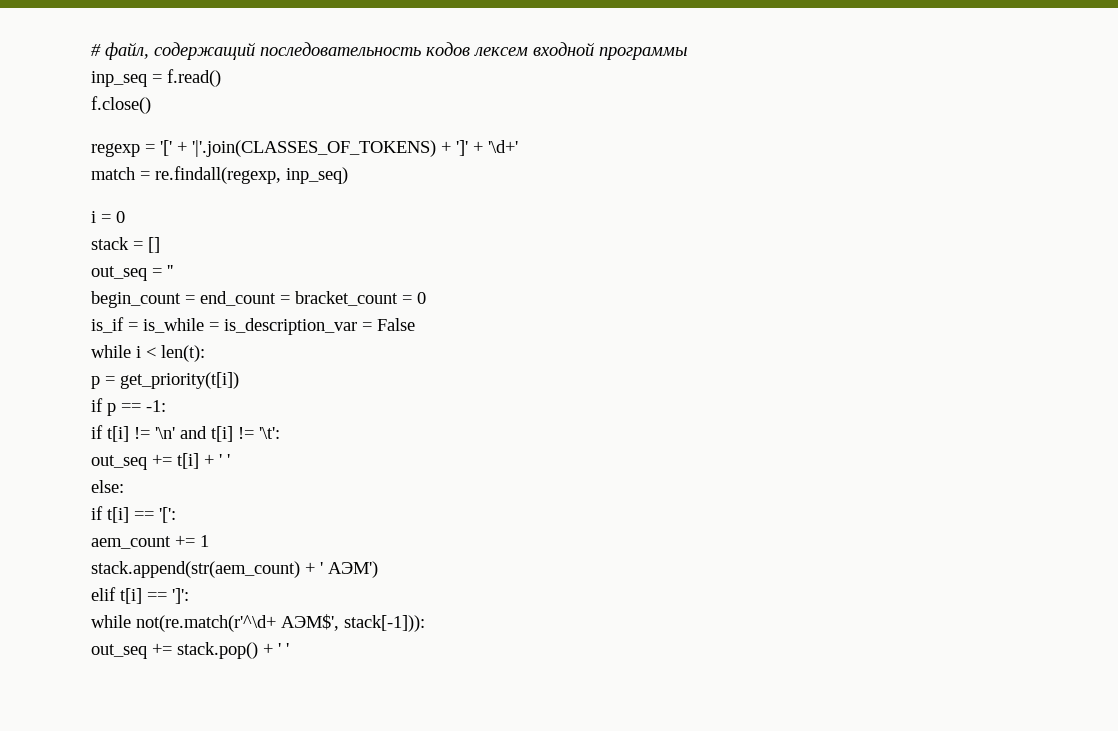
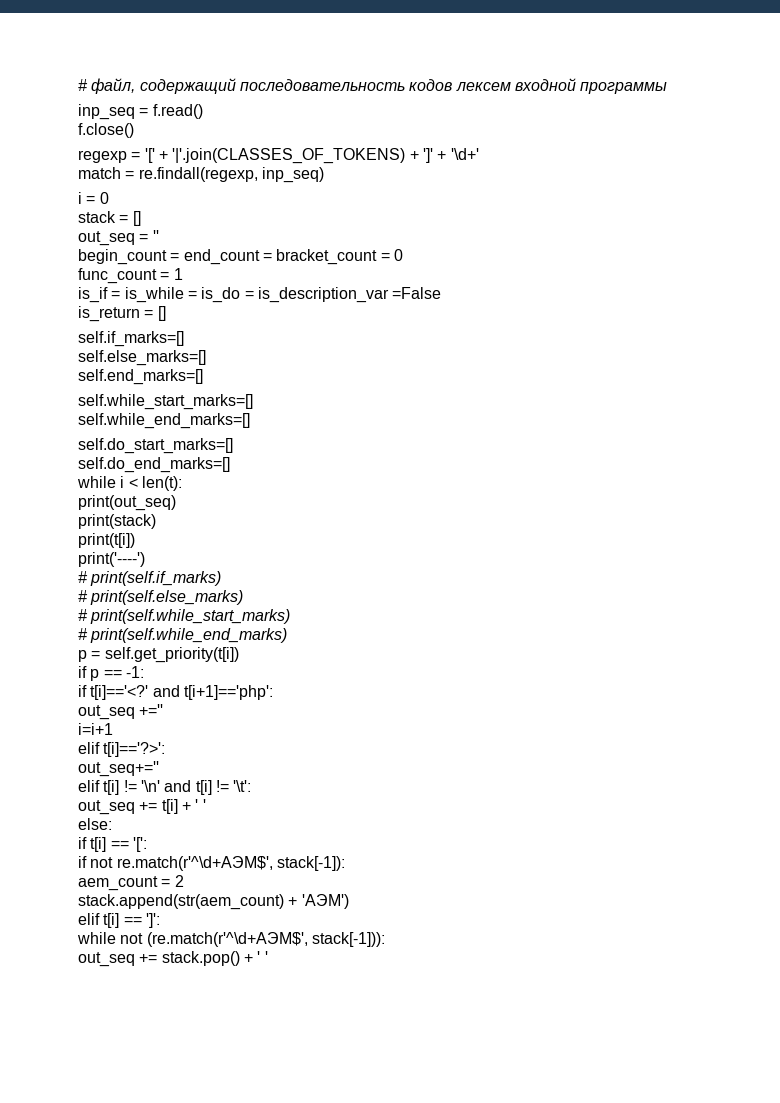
(426, 298) none -> [78,268,183,284] // func_count = 1
[224,318,415,335] [91,345,205,362] is_description_var = False // while i < len(t): -> [201,287,442,303] [78,306,166,322] [78,331,184,347] [78,350,206,366] [78,369,203,385] [78,394,253,410] [78,413,250,429] [78,438,233,454] [78,457,230,473] [77,476,182,491] [78,495,176,511] [78,514,156,529] [78,533,135,548] [78,552,145,567] [78,571,222,586] [78,590,244,605] [78,609,291,624] [78,628,288,643] is_do = is_description_var =False // is_return = [] // self.if_marks=[] // self.else_marks=[] // self.end_marks=[] // self.while_start_marks=[] // self.while_end_marks=[] // self.do_start_marks=[] // self.do_end_marks=[] // while i < len(t): // print(out_seq) // print(stack) // print(t[i]) // print('----') // # print(self.if_marks) // # print(self.else_marks) // # print(self.while_start_marks) // # print(self.while_end_marks)
[120,372,239,389] get_priority(t[i]) -> [104,647,239,663] self.get_priority(t[i])
(103, 432) none -> [90,685,273,700] [78,704,164,720] [78,723,113,735] [78,742,166,757] [78,761,159,777] [78,780,100,792] t[i]=='<?' and t[i+1]=='php': // out_seq +='' // i=i+1 // elif t[i]=='?>': // out_seq+='' // elif
(176, 515) none -> [78,856,345,871] // if not re.match(r'^\d+АЭМ$', stack[-1]):
[175,535,209,547] += 1 -> [161,875,184,887] = 2
[320,561,378,578] ' АЭМ') -> [301,894,349,909] 'АЭМ')
[136,614,339,632] not(re.match(r'^\d+ АЭМ$', -> [120,932,308,947] not (re.match(r'^\d+АЭМ$',

